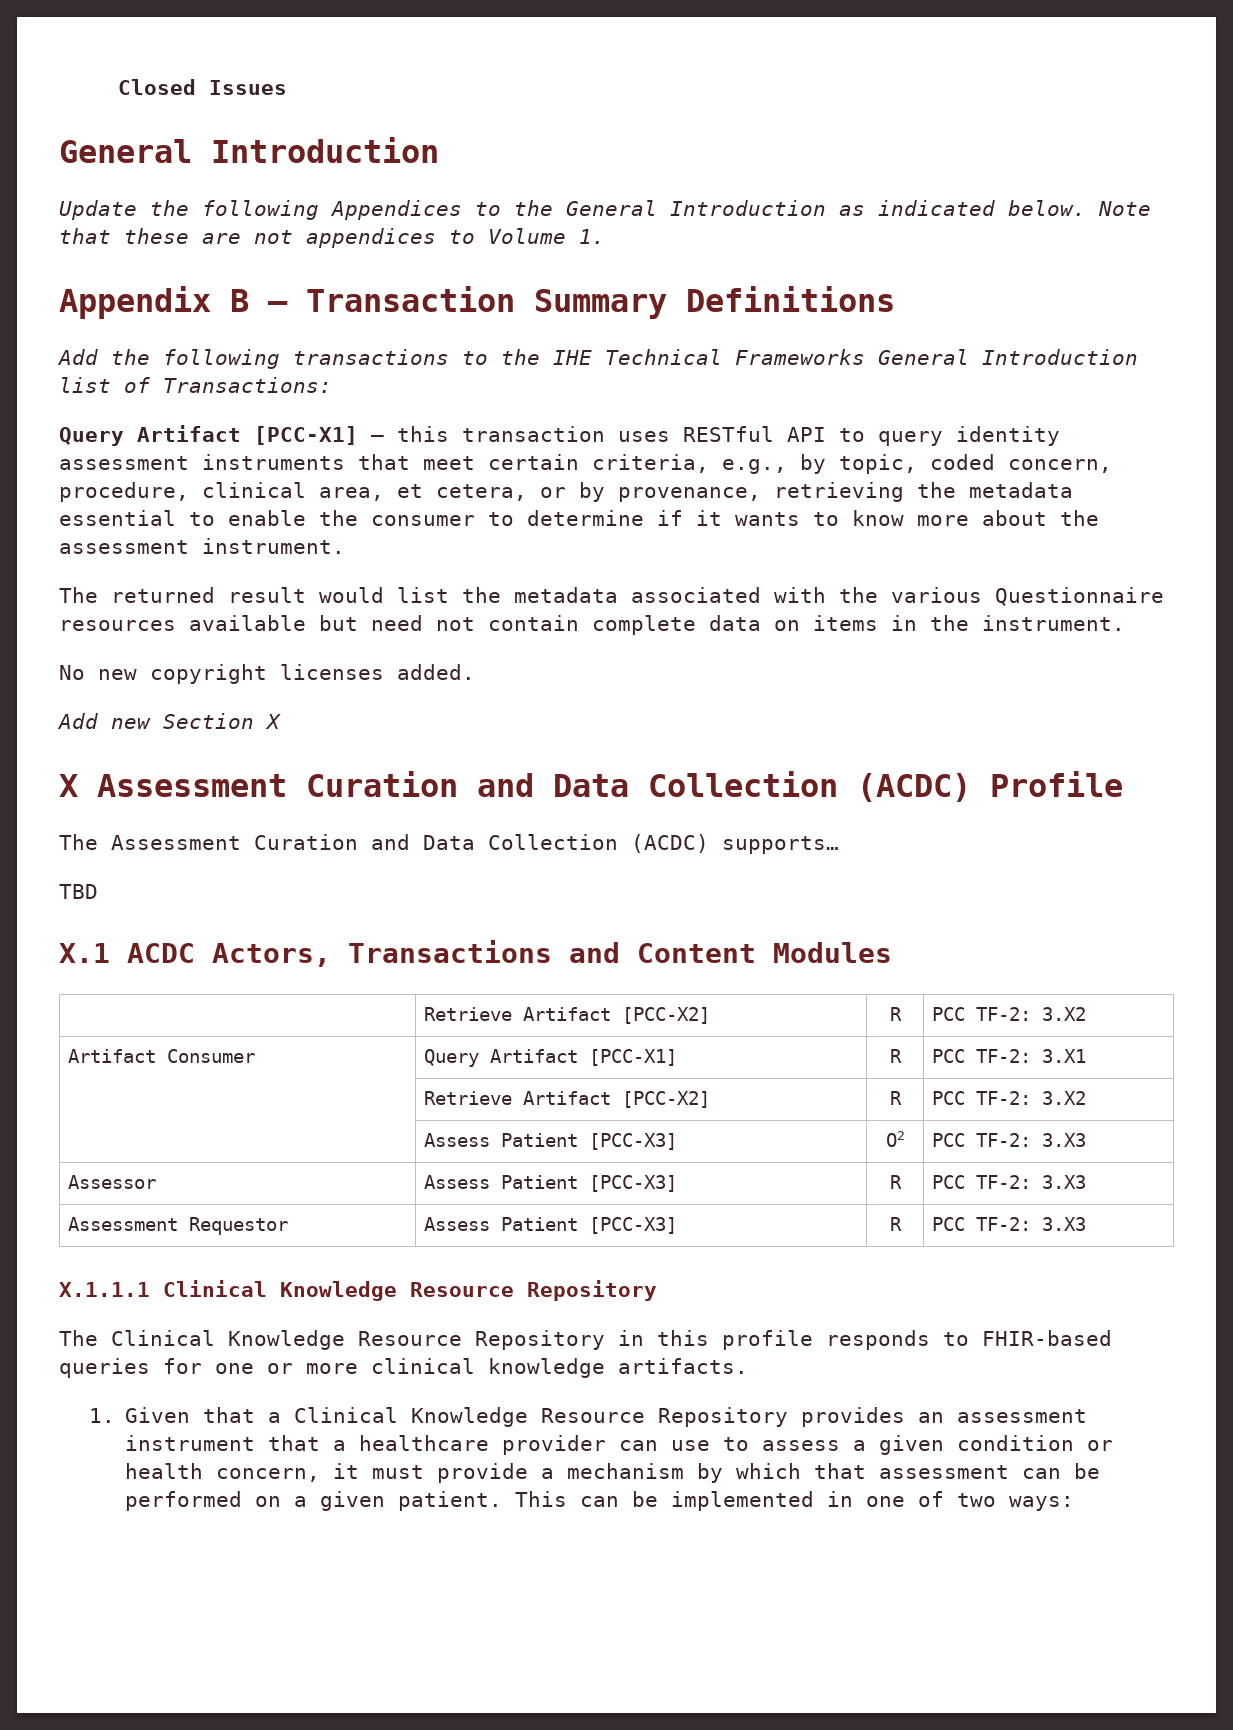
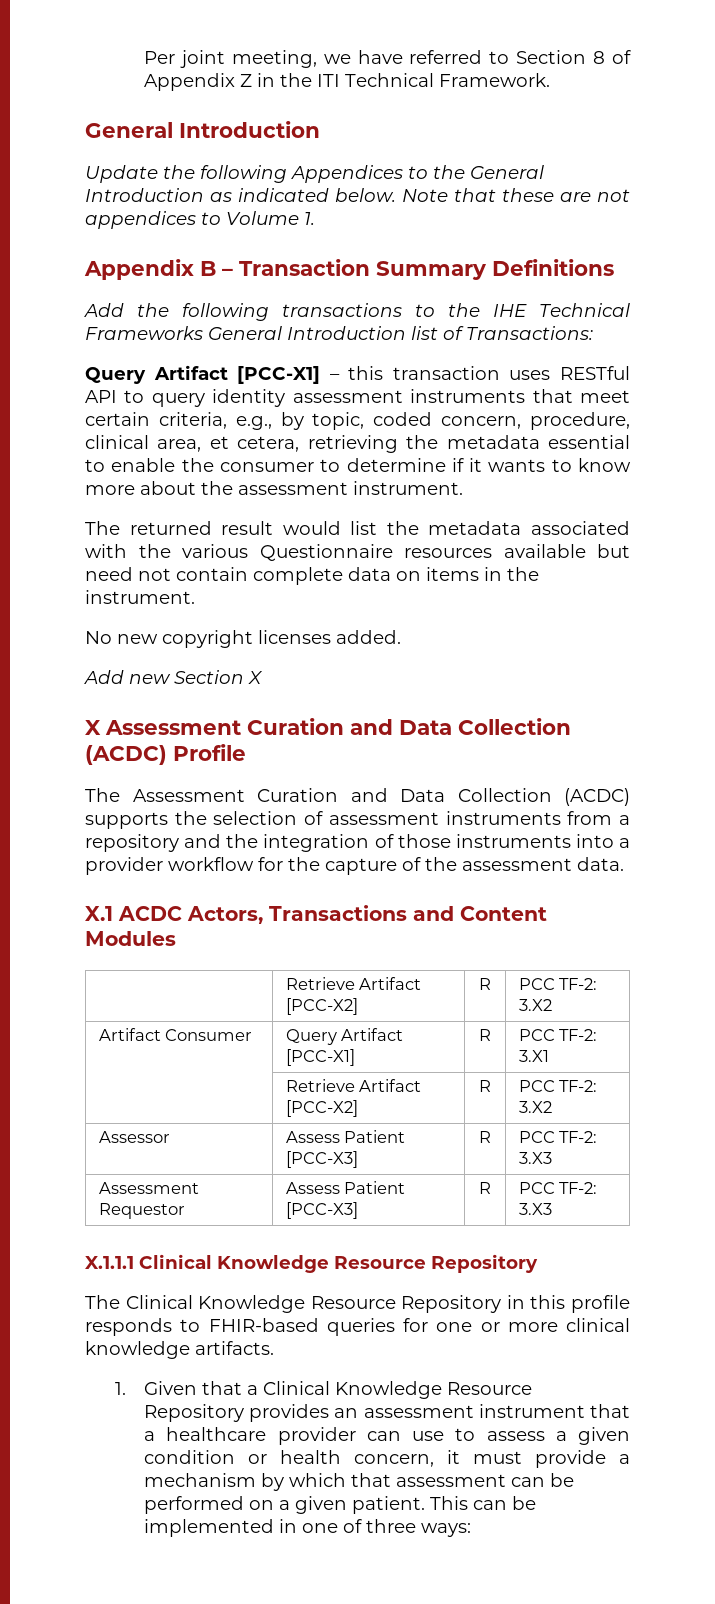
[118,79,288,95] Closed Issues -> [144,50,632,68] [144,73,551,91] Per joint meeting, we have referred to Section 8 of Appendix Z in the ITI Technical Framework.
[540,482,761,502] or by provenance, -> (300, 444) none
[722,836,839,854] [59,884,98,899] supports… // TBD -> [85,811,630,829] [85,834,630,852] [85,857,624,875] supports the selection of assessment instruments from a repository and the integration of those instruments into a provider workflow for the capture of the assessment data.
[423,1133,677,1150] [885,1131,905,1147] [931,1133,1086,1147] // | Assess Patient [PCC-X3] | O2 | PCC TF-2: 3.X3 -> (552, 1107) none
[956,1493,996,1507] two -> [366,1519,417,1533] three

